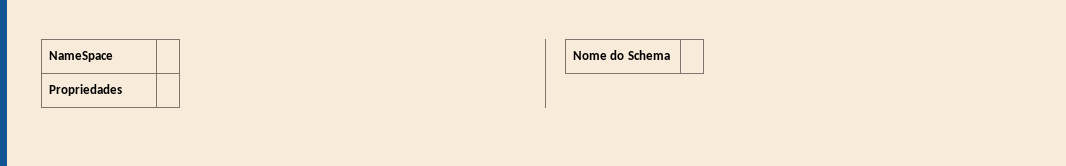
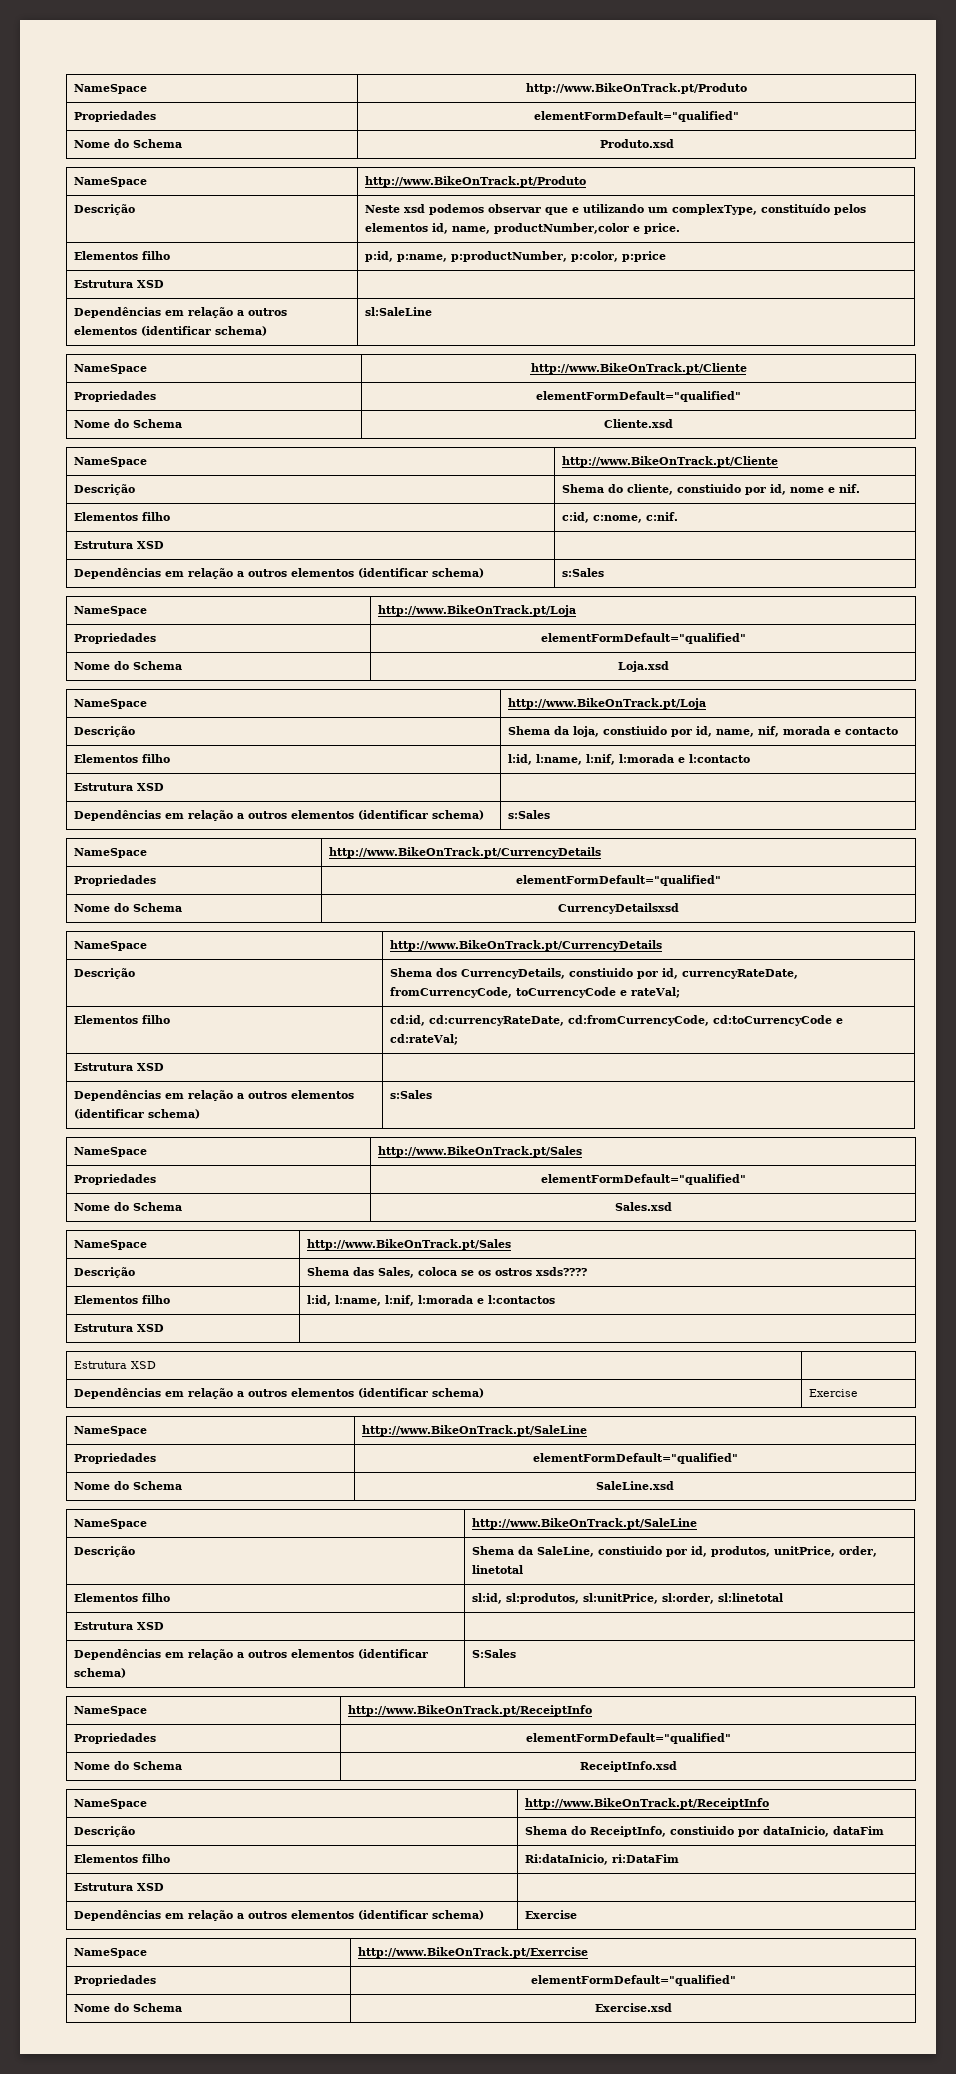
[48,51,113,62] [48,84,122,96] [572,50,670,60] NameSpace | // Propriedades | // Nome do Schema | -> [73,84,147,94] [526,83,747,94] [73,111,156,122] [534,111,739,122] [73,139,182,148] [599,139,674,148] [73,177,147,187] [364,176,586,187] [73,204,135,215] [364,204,866,215] [364,223,680,234] [73,251,170,260] [364,251,666,262] [73,280,164,288] [73,307,287,318] [73,326,267,336] [364,307,432,316] [73,364,147,374] [530,363,747,374] [73,391,156,402] [536,391,741,402] [73,419,182,428] [604,419,673,428] [73,457,147,467] [561,456,778,467] [73,484,135,495] [561,484,860,495] [73,512,170,521] [561,512,678,523] [73,541,164,549] [73,568,484,579] [561,568,604,577] [73,606,147,616] [377,605,576,616] [73,633,156,644] [540,633,746,644] [73,661,182,670] [617,661,669,672] [73,699,147,709] [507,698,706,709] [73,726,135,737] [507,726,898,737] [73,754,170,763] [507,754,750,765] [73,783,164,791] [73,810,484,821] [507,810,550,819] [73,848,147,858] [328,847,601,858] [73,875,156,886] [516,875,721,886] [73,903,182,912] [558,903,679,914] [73,941,147,951] [389,940,662,951] [73,968,135,979] [389,968,798,979] [389,987,680,998] [73,1015,170,1024] [389,1015,843,1026] [389,1034,458,1045] [73,1063,164,1071] [73,1090,354,1101] [73,1109,200,1119] [389,1090,432,1099] [73,1147,147,1157] [377,1146,582,1157] [73,1174,156,1185] [540,1174,746,1185] [73,1202,182,1211] [614,1202,672,1211] [73,1240,147,1250] [306,1239,511,1250] [73,1267,135,1278] [306,1267,587,1278] [73,1295,170,1304] [306,1295,555,1306] [73,1324,164,1332] [73,1361,156,1369] [73,1388,484,1399] [808,1389,858,1397] [73,1426,147,1436] [361,1425,587,1436] [73,1453,156,1464] [532,1453,738,1464] [73,1481,182,1490] [596,1481,674,1490] [73,1519,147,1529] [471,1518,697,1529] [73,1546,135,1557] [471,1546,877,1557] [471,1565,523,1574] [73,1593,170,1602] [471,1593,783,1604] [73,1622,164,1630] [73,1649,428,1660] [73,1668,126,1678] [471,1649,516,1658] [73,1706,147,1716] [347,1705,592,1716] [73,1733,156,1744] [525,1733,731,1744] [73,1761,182,1770] [579,1761,677,1772] [73,1799,147,1809] [524,1798,769,1809] [73,1826,135,1837] [524,1826,884,1837] [73,1854,170,1863] [524,1854,679,1865] [73,1883,164,1891] [73,1910,484,1921] [524,1910,577,1919] [73,1948,147,1958] [357,1947,588,1958] [73,1975,156,1986] [530,1975,736,1986] [73,2003,182,2012] [594,2003,672,2012] NameSpace | http://www.BikeOnTrack.pt/Produto // Propriedades | elementFormDefault="qualified" // Nome do Schema | Produto.xsd // NameSpace | http://www.BikeOnTrack.pt/Produto // Descrição | Neste xsd podemos observar que e utilizando um complexType, constituído pelos elementos id, name, productNumber,color e price. // Elementos filho | p:id, p:name, p:productNumber, p:color, p:price // Estrutura XSD | // Dependências em relação a outros elementos (identificar schema) | sl:SaleLine // NameSpace | http://www.BikeOnTrack.pt/Cliente // Propriedades | elementFormDefault="qualified" // Nome do Schema | Cliente.xsd // NameSpace | http://www.BikeOnTrack.pt/Cliente // Descrição | Shema do cliente, constiuido por id, nome e nif. // Elementos filho | c:id, c:nome, c:nif. // Estrutura XSD | // Dependências em relação a outros elementos (identificar schema) | s:Sales // NameSpace | http://www.BikeOnTrack.pt/Loja // Propriedades | elementFormDefault="qualified" // Nome do Schema | Loja.xsd // NameSpace | http://www.BikeOnTrack.pt/Loja // Descrição | Shema da loja, constiuido por id, name, nif, morada e contacto // Elementos filho | l:id, l:name, l:nif, l:morada e l:contacto // Estrutura XSD | // Dependências em relação a outros elementos (identificar schema) | s:Sales // NameSpace | http://www.BikeOnTrack.pt/CurrencyDetails // Propriedades | elementFormDefault="qualified" // Nome do Schema | CurrencyDetailsxsd // NameSpace | http://www.BikeOnTrack.pt/CurrencyDetails // Descrição | Shema dos CurrencyDetails, constiuido por id, currencyRateDate, fromCurrencyCode, toCurrencyCode e rateVal; // Elementos filho | cd:id, cd:currencyRateDate, cd:fromCurrencyCode, cd:toCurrencyCode e cd:rateVal; // Estrutura XSD | // Dependências em relação a outros elementos (identificar schema) | s:Sales // NameSpace | http://www.BikeOnTrack.pt/Sales // Propriedades | elementFormDefault="qualified" // Nome do Schema | Sales.xsd // NameSpace | http://www.BikeOnTrack.pt/Sales // Descrição | Shema das Sales, coloca se os ostros xsds???? // Elementos filho | l:id, l:name, l:nif, l:morada e l:contactos // Estrutura XSD | // Estrutura XSD | // Dependências em relação a outros elementos (identificar schema) | Exercise // NameSpace | http://www.BikeOnTrack.pt/SaleLine // Propriedades | elementFormDefault="qualified" // Nome do Schema | SaleLine.xsd // NameSpace | http://www.BikeOnTrack.pt/SaleLine // Descrição | Shema da SaleLine, constiuido por id, produtos, unitPrice, order, linetotal // Elementos filho | sl:id, sl:produtos, sl:unitPrice, sl:order, sl:linetotal // Estrutura XSD | // Dependências em relação a outros elementos (identificar schema) | S:Sales // NameSpace | http://www.BikeOnTrack.pt/ReceiptInfo // Propriedades | elementFormDefault="qualified" // Nome do Schema | ReceiptInfo.xsd // NameSpace | http://www.BikeOnTrack.pt/ReceiptInfo // Descrição | Shema do ReceiptInfo, constiuido por dataInicio, dataFim // Elementos filho | Ri:dataInicio, ri:DataFim // Estrutura XSD | // Dependências em relação a outros elementos (identificar schema) | Exercise // NameSpace | http://www.BikeOnTrack.pt/Exerrcise // Propriedades | elementFormDefault="qualified" // Nome do Schema | Exercise.xsd

